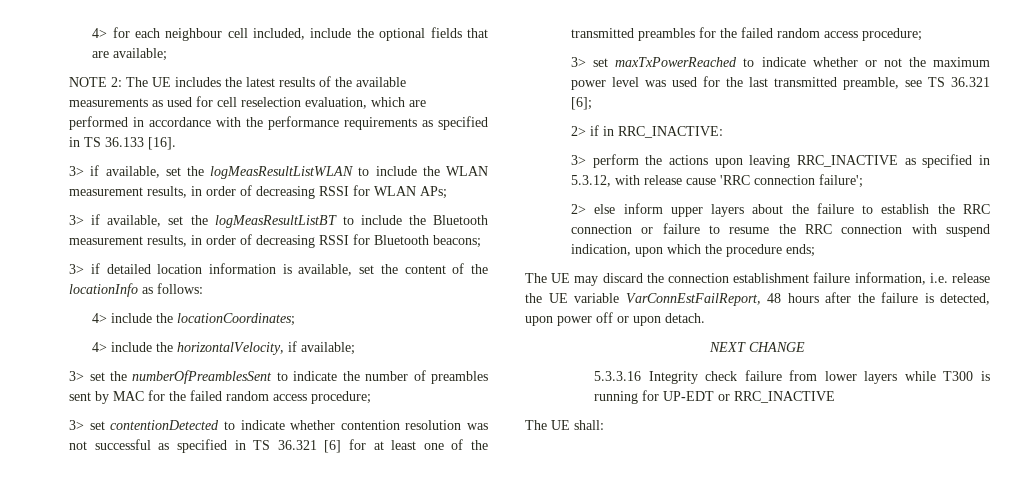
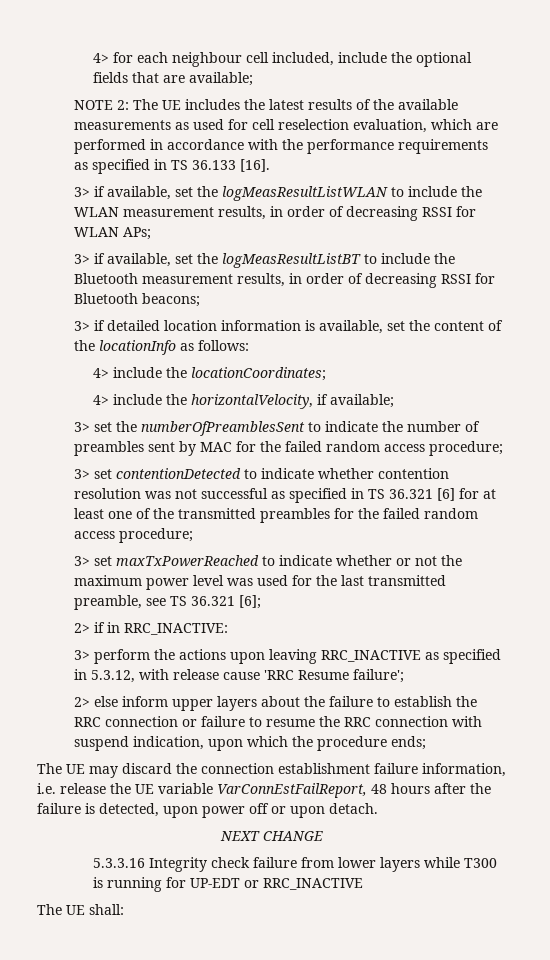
[754,175,816,185] connection -> [298,670,350,680] Resume

